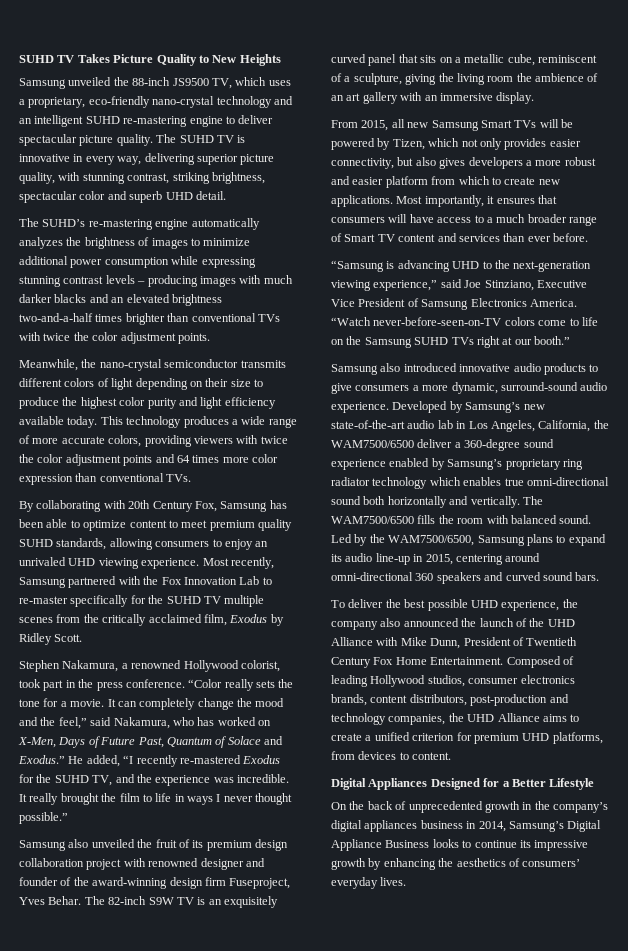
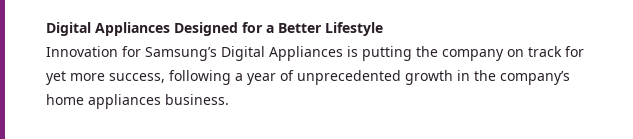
[19,54,281,66] [19,77,291,89] [19,96,293,108] [19,115,274,127] [19,134,246,146] [19,153,275,165] [19,172,265,184] [19,191,226,203] [19,218,260,230] [19,237,251,249] [19,256,256,268] [19,275,293,287] [19,294,222,306] [19,313,280,325] [19,332,210,344] [19,359,286,371] [19,378,263,390] [19,397,276,409] [19,416,297,428] [19,435,288,447] [19,454,278,466] [19,473,192,485] [19,500,287,512] [19,519,292,531] [19,538,269,550] [19,557,274,569] [19,576,272,588] [19,595,265,607] [19,614,284,626] [19,633,83,645] [19,660,280,672] [19,679,294,691] [19,698,285,710] [19,717,271,729] [18,736,283,748] [18,755,281,767] [19,774,289,786] [19,793,293,805] [19,812,68,824] [19,839,288,851] [19,858,265,870] [19,877,291,889] [19,896,278,908] [331,54,597,66] [331,73,599,85] [331,92,535,104] [331,119,573,131] [331,138,581,150] [331,157,596,169] [331,176,560,188] [331,195,557,207] [331,214,597,226] [331,233,588,242] [331,260,592,272] [331,279,587,291] [331,298,577,310] [331,317,598,326] [331,336,570,348] [331,363,599,375] [331,382,608,394] [331,401,545,413] [331,420,609,432] [331,439,554,451] [331,458,583,470] [331,477,609,489] [331,496,543,508] [331,515,592,524] [331,534,606,546] [331,553,541,565] [331,572,600,584] [331,599,578,611] [331,618,575,630] [331,637,578,649] [331,656,574,668] [331,675,575,687] [331,694,569,706] [331,713,580,725] [331,732,603,744] [331,751,452,760] SUHD TV Takes Picture Quality to New Heights // Samsung unveiled the 88-inch JS9500 TV, which uses a proprietary, eco-friendly nano-crystal technology and an intelligent SUHD re-mastering engine to deliver spectacular picture quality. The SUHD TV is innovative in every way, delivering superior picture quality, with stunning contrast, striking brightness, spectacular color and superb UHD detail. // The SUHD’s re-mastering engine automatically analyzes the brightness of images to minimize additional power consumption while expressing stunning contrast levels – producing images with much darker blacks and an elevated brightness two-and-a-half times brighter than conventional TVs with twice the color adjustment points. // Meanwhile, the nano-crystal semiconductor transmits different colors of light depending on their size to produce the highest color purity and light efficiency available today. This technology produces a wide range of more accurate colors, providing viewers with twice the color adjustment points and 64 times more color expression than conventional TVs. // By collaborating with 20th Century Fox, Samsung has been able to optimize content to meet premium quality SUHD standards, allowing consumers to enjoy an unrivaled UHD viewing experience. Most recently, Samsung partnered with the Fox Innovation Lab to re-master specifically for the SUHD TV multiple scenes from the critically acclaimed film, Exodus by Ridley Scott. // Stephen Nakamura, a renowned Hollywood colorist, took part in the press conference. “Color really sets the tone for a movie. It can completely change the mood and the feel,” said Nakamura, who has worked on X-Men, Days of Future Past, Quantum of Solace and Exodus.” He added, “I recently re-mastered Exodus for the SUHD TV, and the experience was incredible. It really brought the film to life in ways I never thought possible.” // Samsung also unveiled the fruit of its premium design collaboration project with renowned designer and founder of the award-winning design firm Fuseproject, Yves Behar. The 82-inch S9W TV is an exquisitely curved panel that sits on a metallic cube, reminiscent of a sculpture, giving the living room the ambience of an art gallery with an immersive display. // From 2015, all new Samsung Smart TVs will be powered by Tizen, which not only provides easier connectivity, but also gives developers a more robust and easier platform from which to create new applications. Most importantly, it ensures that consumers will have access to a much broader range of Smart TV content and services than ever before. // “Samsung is advancing UHD to the next-generation viewing experience,” said Joe Stinziano, Executive Vice President of Samsung Electronics America. “Watch never-before-seen-on-TV colors come to life on the Samsung SUHD TVs right at our booth.” // Samsung also introduced innovative audio products to give consumers a more dynamic, surround-sound audio experience. Developed by Samsung’s new state-of-the-art audio lab in Los Angeles, California, the WAM7500/6500 deliver a 360-degree sound experience enabled by Samsung’s proprietary ring radiator technology which enables true omni-directional sound both horizontally and vertically. The WAM7500/6500 fills the room with balanced sound. Led by the WAM7500/6500, Samsung plans to expand its audio line-up in 2015, centering around omni-directional 360 speakers and curved sound bars. // To deliver the best possible UHD experience, the company also announced the launch of the UHD Alliance with Mike Dunn, President of Twentieth Century Fox Home Entertainment. Composed of leading Hollywood studios, consumer electronics brands, content distributors, post-production and technology companies, the UHD Alliance aims to create a unified criterion for premium UHD platforms, from devices to content. // -> (46, 29) none
[331,801,393,810] On the back -> [46,46,584,61] [46,70,276,85] Innovation for Samsung’s Digital Appliances is putting the company on track for yet more success, following a year
[331,820,602,832] [331,839,589,851] [331,858,581,870] [331,877,407,889] digital appliances business in 2014, Samsung’s Digital Appliance Business looks to continue its impressive growth by enhancing the aesthetics of consumers’ everyday lives. -> [46,94,229,109] home appliances business.

